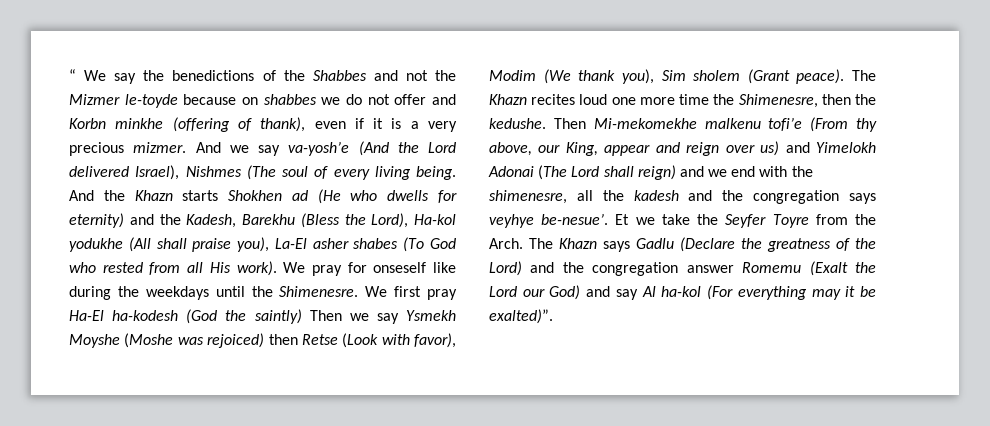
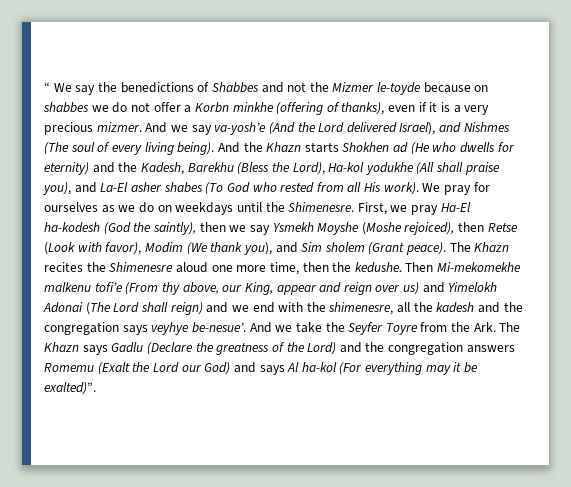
[283,70,305,81] the -> (210, 87) none
[432,94,456,105] and -> [184,105,192,113] a
[260,117,306,132] thank), -> [341,102,385,115] thanks),
(180, 172) none -> [439,122,462,133] and
[416,166,456,180] being. -> [177,142,215,155] being).
(270, 244) none -> [74,182,97,193] and
[373,262,456,273] [69,286,139,300] onseself like during the -> [44,202,172,213] ourselves as we do on
[365,286,422,297] We first -> [357,202,408,215] First, we
[254,309,342,324] saintly) Then -> [152,222,226,235] saintly), then
[177,333,265,348] was rejoiced) -> [404,222,455,235] rejoiced),
(654, 76) none -> [275,242,298,253] and
[579,94,818,108] loud one more time the Shimenesre, -> [86,262,299,275] the Shimenesre aloud one more time,
[615,214,630,225] Et -> [249,322,272,333] And
[489,238,523,249] Arch. -> [473,322,496,332] Ark.
[686,265,734,273] answer -> [466,345,515,353] answers
[615,289,638,300] say -> [259,365,285,375] says

